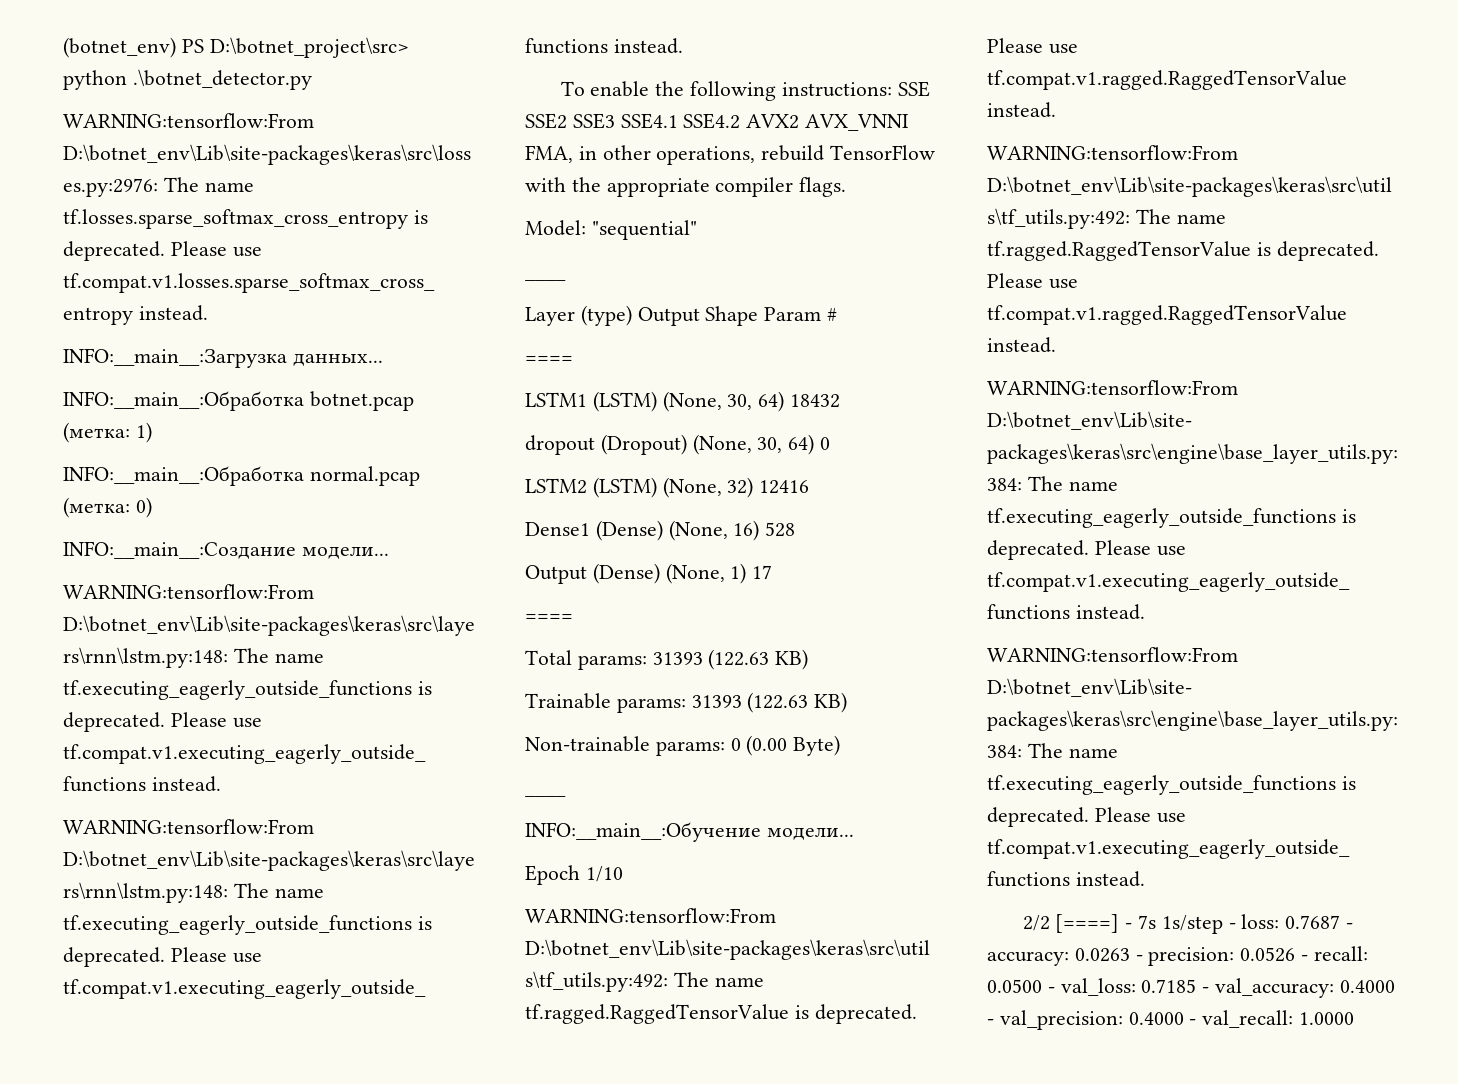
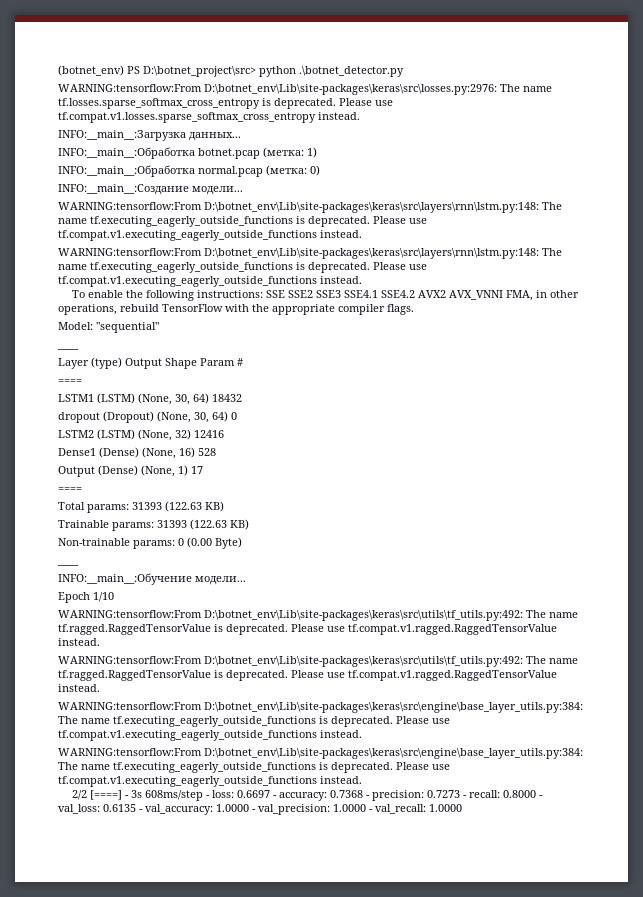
[1137,915,1223,934] 7s 1s/step -> [131,790,204,801] 3s 608ms/step
[1285,915,1341,929] 0.7687 -> [237,790,271,798] 0.6697
[1074,948,1130,962] 0.0263 -> [330,790,364,798] 0.7368
[1240,947,1296,962] 0.0526 -> [427,790,461,798] 0.7273
[987,979,1042,993] 0.0500 -> [503,790,537,798] 0.8000
[1141,979,1197,993] 0.7185 -> [103,804,136,812] 0.6135
[1339,980,1395,993] 0.4000 -> [216,804,249,812] 1.0000
[1128,1012,1184,1025] 0.4000 -> [333,804,366,812] 1.0000

